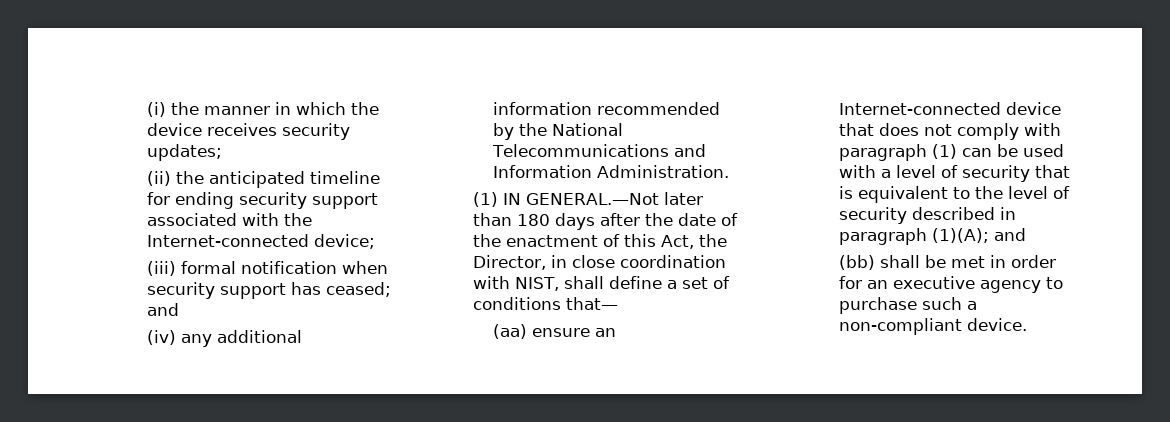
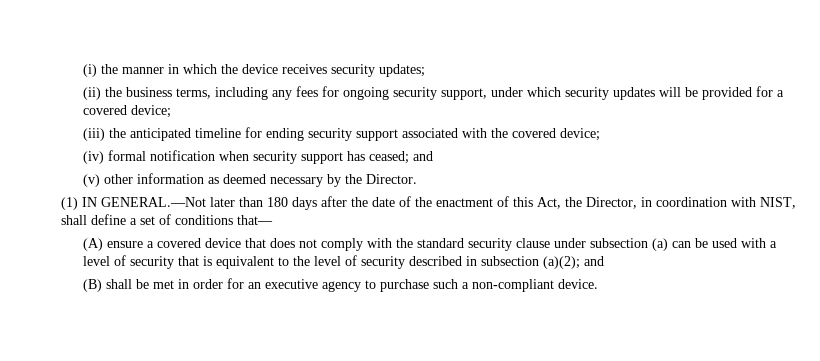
(205, 177) none -> [126,86,785,100] [83,105,172,118] [83,128,127,141] business terms, including any fees for ongoing security support, under which security updates will be provided for a covered device; // (iii) the
[147,234,376,249] [147,261,177,276] Internet-connected device; // (iii) -> [512,128,601,141] [83,151,105,164] covered device; // (iv)
[147,330,303,347] [493,102,721,115] [493,123,624,140] [492,144,707,157] [493,165,730,178] (iv) any additional information recommended by the National Telecommunications and Information Administration. -> [83,173,418,187] (v) other information as deemed necessary by the Director.
[571,255,615,268] close -> (653, 202) none
[493,324,617,339] [839,102,1002,115] (aa) ensure an Internet-connected -> [83,238,202,251] (A) ensure a covered
[839,144,958,161] paragraph (1) -> [396,238,669,251] the standard security clause under subsection (a)
[839,228,1027,245] [839,255,876,270] paragraph (1)(A); and // (bb) -> [481,256,605,269] [83,279,103,292] subsection (a)(2); and // (B)

